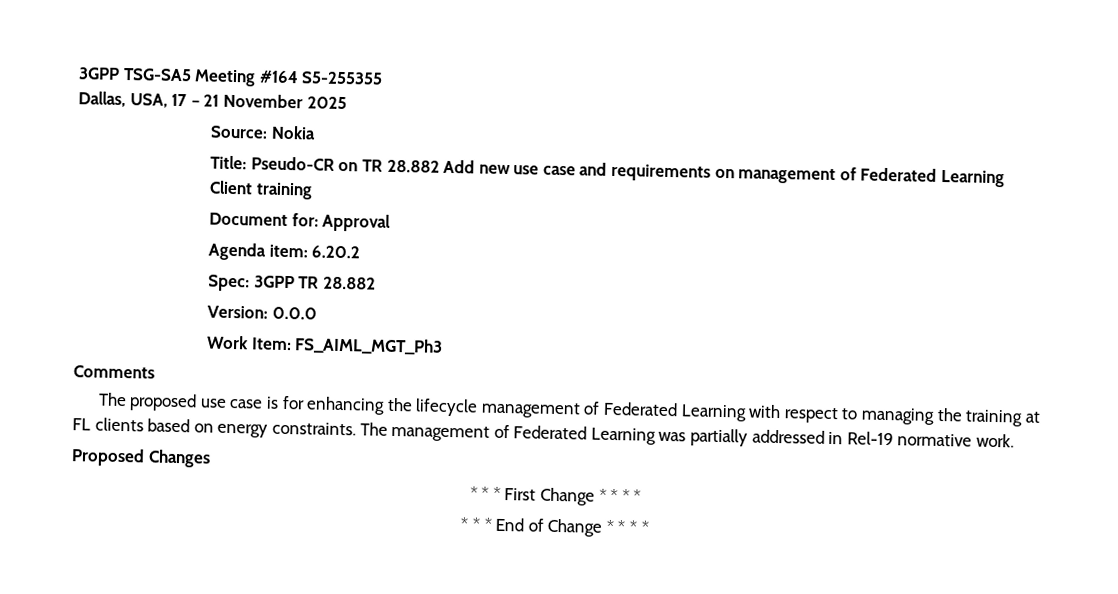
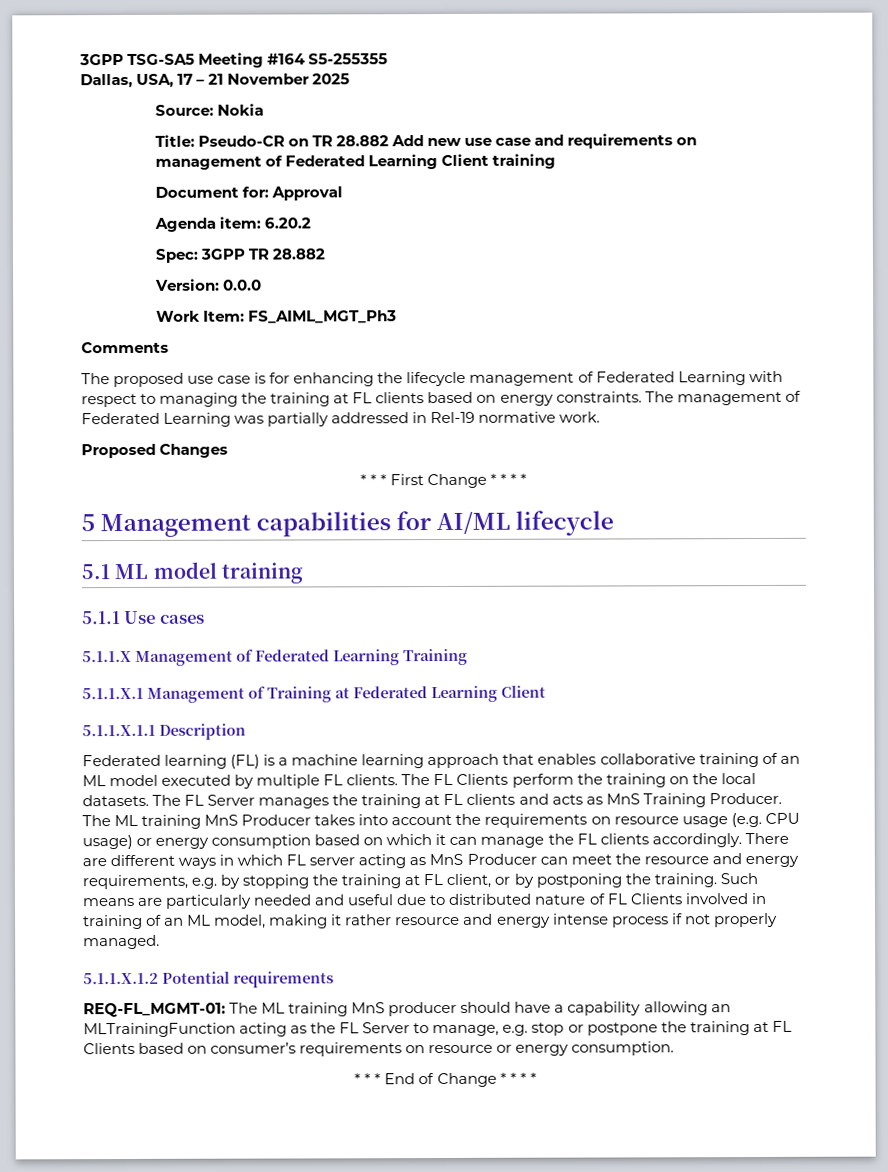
(642, 496) none -> [81,510,615,538] [81,561,303,584] [82,610,205,625] [82,648,468,666] [82,685,546,703] [82,723,246,740] [82,752,800,769] [82,773,756,789] [82,792,782,809] [82,812,800,829] [82,832,789,850] [82,853,799,869] [82,873,758,890] [82,892,767,909] [83,912,778,930] [83,934,160,950] [83,971,334,988] [83,1001,731,1018] [83,1020,792,1038] [83,1041,675,1057] // 5 Management capabilities for AI/ML lifecycle // 5.1 ML model training // 5.1.1 Use cases // 5.1.1.X Management of Federated Learning Training // 5.1.1.X.1 Management of Training at Federated Learning Client // 5.1.1.X.1.1 Description // Federated learning (FL) is a machine learning approach that enables collaborative training of an ML model executed by multiple FL clients. The FL Clients perform the training on the local datasets. The FL Server manages the training at FL clients and acts as MnS Training Producer. The ML training MnS Producer takes into account the requirements on resource usage (e.g. CPU usage) or energy consumption based on which it can manage the FL clients accordingly. There are different ways in which FL server acting as MnS Producer can meet the resource and energy requirements, e.g. by stopping the training at FL client, or by postponing the training. Such means are particularly needed and useful due to distributed nature of FL Clients involved in training of an ML model, making it rather resource and energy intense process if not properly managed. // 5.1.1.X.1.2 Potential requirements // REQ-FL_MGMT-01: The ML training MnS producer should have a capability allowing an MLTrainingFunction acting as the FL Server to manage, e.g. stop or postpone the training at FL Clients based on consumer’s requirements on resource or energy consumption.

